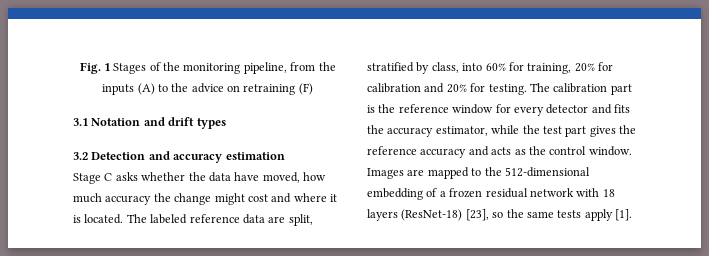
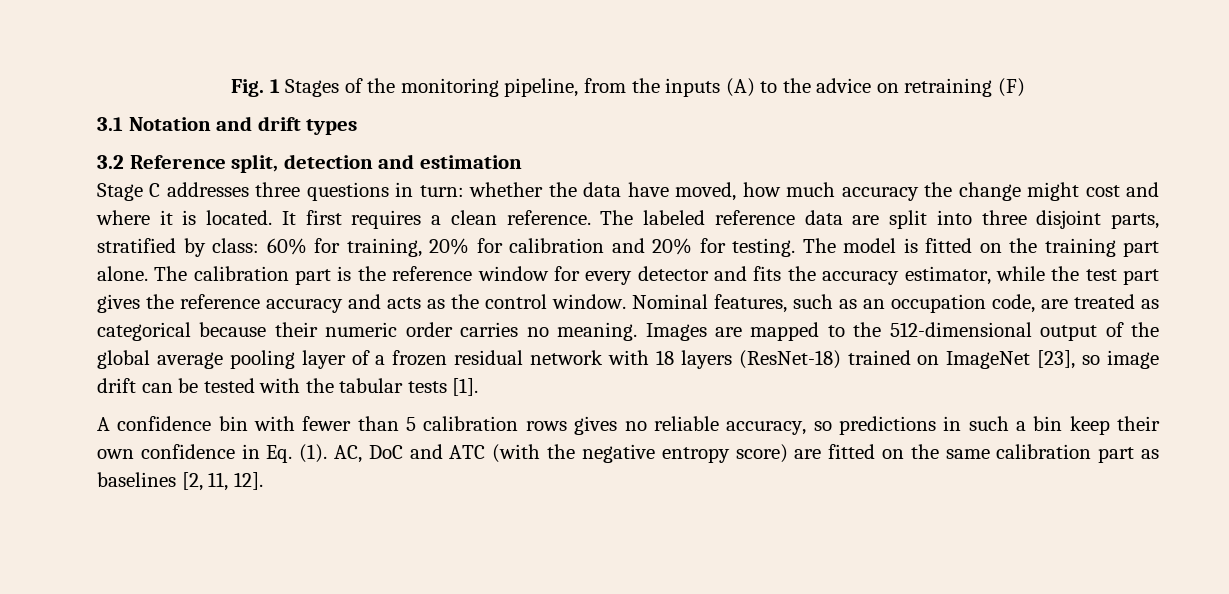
[91,151,223,163] Detection and accuracy -> [129,154,415,173] Reference split, detection and
[115,172,138,181] asks -> [166,182,464,201] addresses three questions in turn:
(124, 219) none -> [281,210,591,229] It first requires a clean reference.
[288,214,313,226] [367,62,483,74] split, stratified by class, into -> [889,210,1159,229] [97,238,259,257] split into three disjoint parts, stratified by class:
(550, 87) none -> [843,238,1159,257] [97,266,188,281] model is fitted on the training part alone. The
(632, 151) none -> [632,294,1159,313] [97,322,638,341] Nominal features, such as an occupation code, are treated as categorical because their numeric order carries no meaning.
[367,188,423,200] embedding -> [1040,322,1159,341] [97,350,346,369] output of the global average pooling layer
[465,209,632,221] [23], so the same tests apply [1]. -> [847,350,1160,369] [97,378,479,396] [97,416,1161,435] [97,444,1160,463] [97,472,263,491] trained on ImageNet [23], so image drift can be tested with the tabular tests [1]. // A confidence bin with fewer than 5 calibration rows gives no reliable accuracy, so predictions in such a bin keep their own confidence in Eq. (1). AC, DoC and ATC (with the negative entropy score) are fitted on the same calibration part as baselines [2, 11, 12].

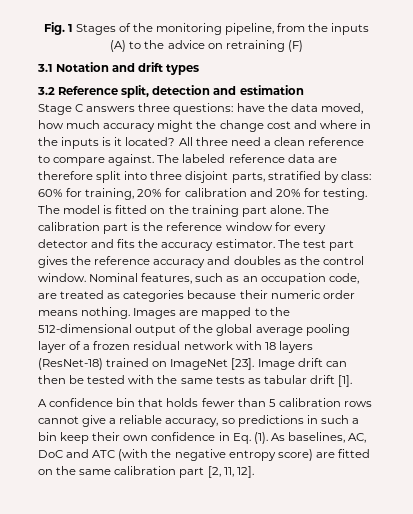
[166,182,544,201] addresses three questions in turn: whether -> [86,103,265,115] answers three questions: have
[627,182,669,197] have -> (318, 107) none
(919, 194) none -> [157,120,194,132] might
[1027,182,1080,201] might -> (264, 126) none
[159,210,591,229] it is located. It first requires a clean reference. -> [359,120,371,129] [38,137,365,149] [38,154,155,166] in the inputs is it located? All three need a clean reference to compare against.
(880, 220) none -> [38,171,93,180] therefore
[904,266,1080,285] estimator, while the -> [215,239,300,248] estimator. The
[387,297,421,309] acts -> [233,256,281,265] doubles
[97,322,191,341] categorical -> [123,290,185,302] categories
[460,322,638,341] carries no meaning. -> [38,307,131,319] means nothing.
[1037,350,1160,369] [23], so image -> [231,358,295,370] [23]. Image
(173, 388) none -> [38,375,66,384] then
[339,378,447,393] tabular tests -> [180,375,335,384] same tests as tabular drift
[254,416,296,431] with -> [138,398,199,407] that holds
[574,416,647,435] gives no -> [38,415,117,427] cannot give a
(328, 453) none -> [270,432,345,443] As baselines,
[1141,449,1160,459] [97,472,176,487] as baselines -> (205, 472) none

